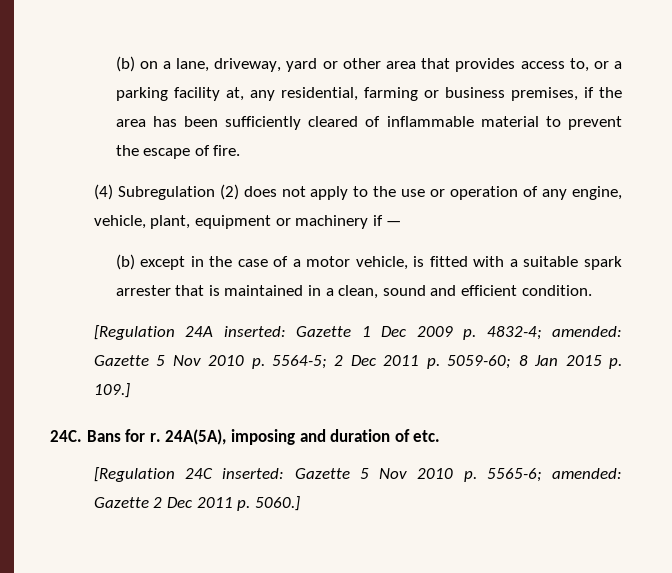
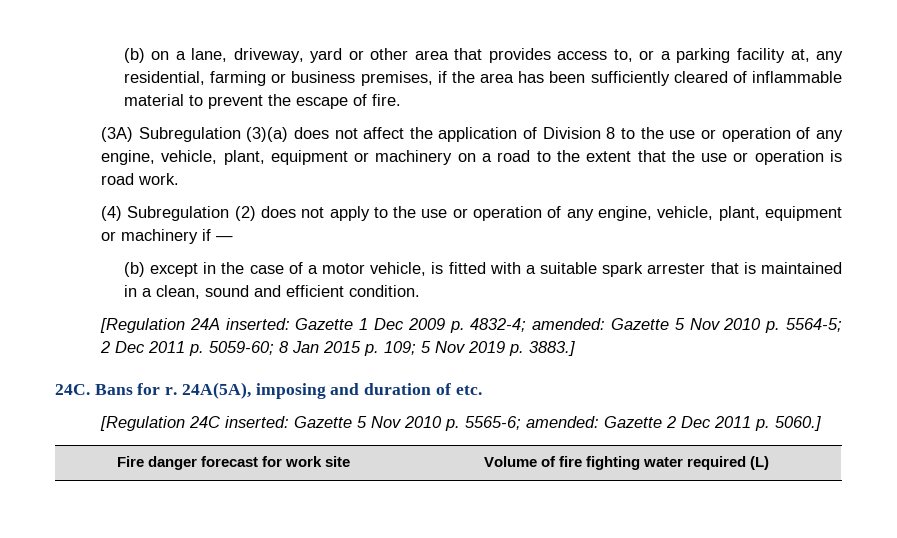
(241, 150) none -> [100,127,843,142] [100,150,843,165] [100,173,179,185] // (3A) Subregulation (3)(a) does not affect the application of Division 8 to the use or operation of any engine, vehicle, plant, equipment or machinery on a road to the extent that the use or operation is road work.
[93,383,130,398] 109.] -> [383,341,575,356] 109; 5 Nov 2019 p. 3883.]
(300, 503) none -> [116,456,351,470] [483,456,770,470] // Fire danger forecast for work site | Volume of fire fighting water required (L)

